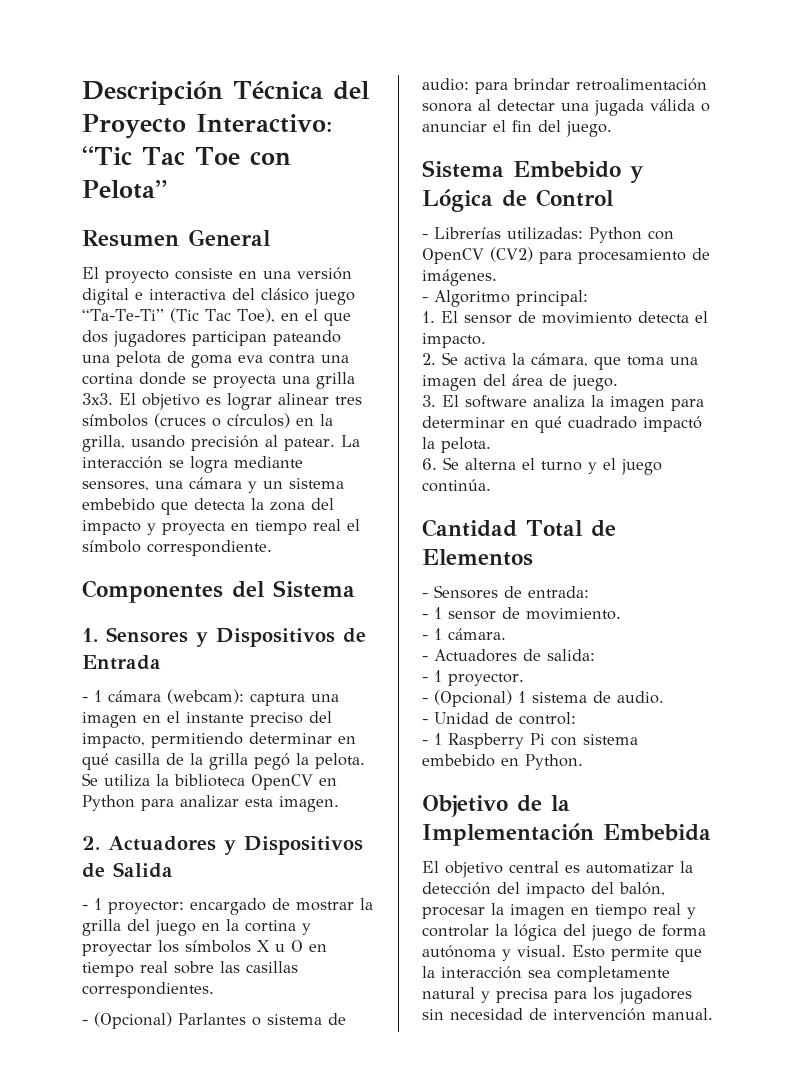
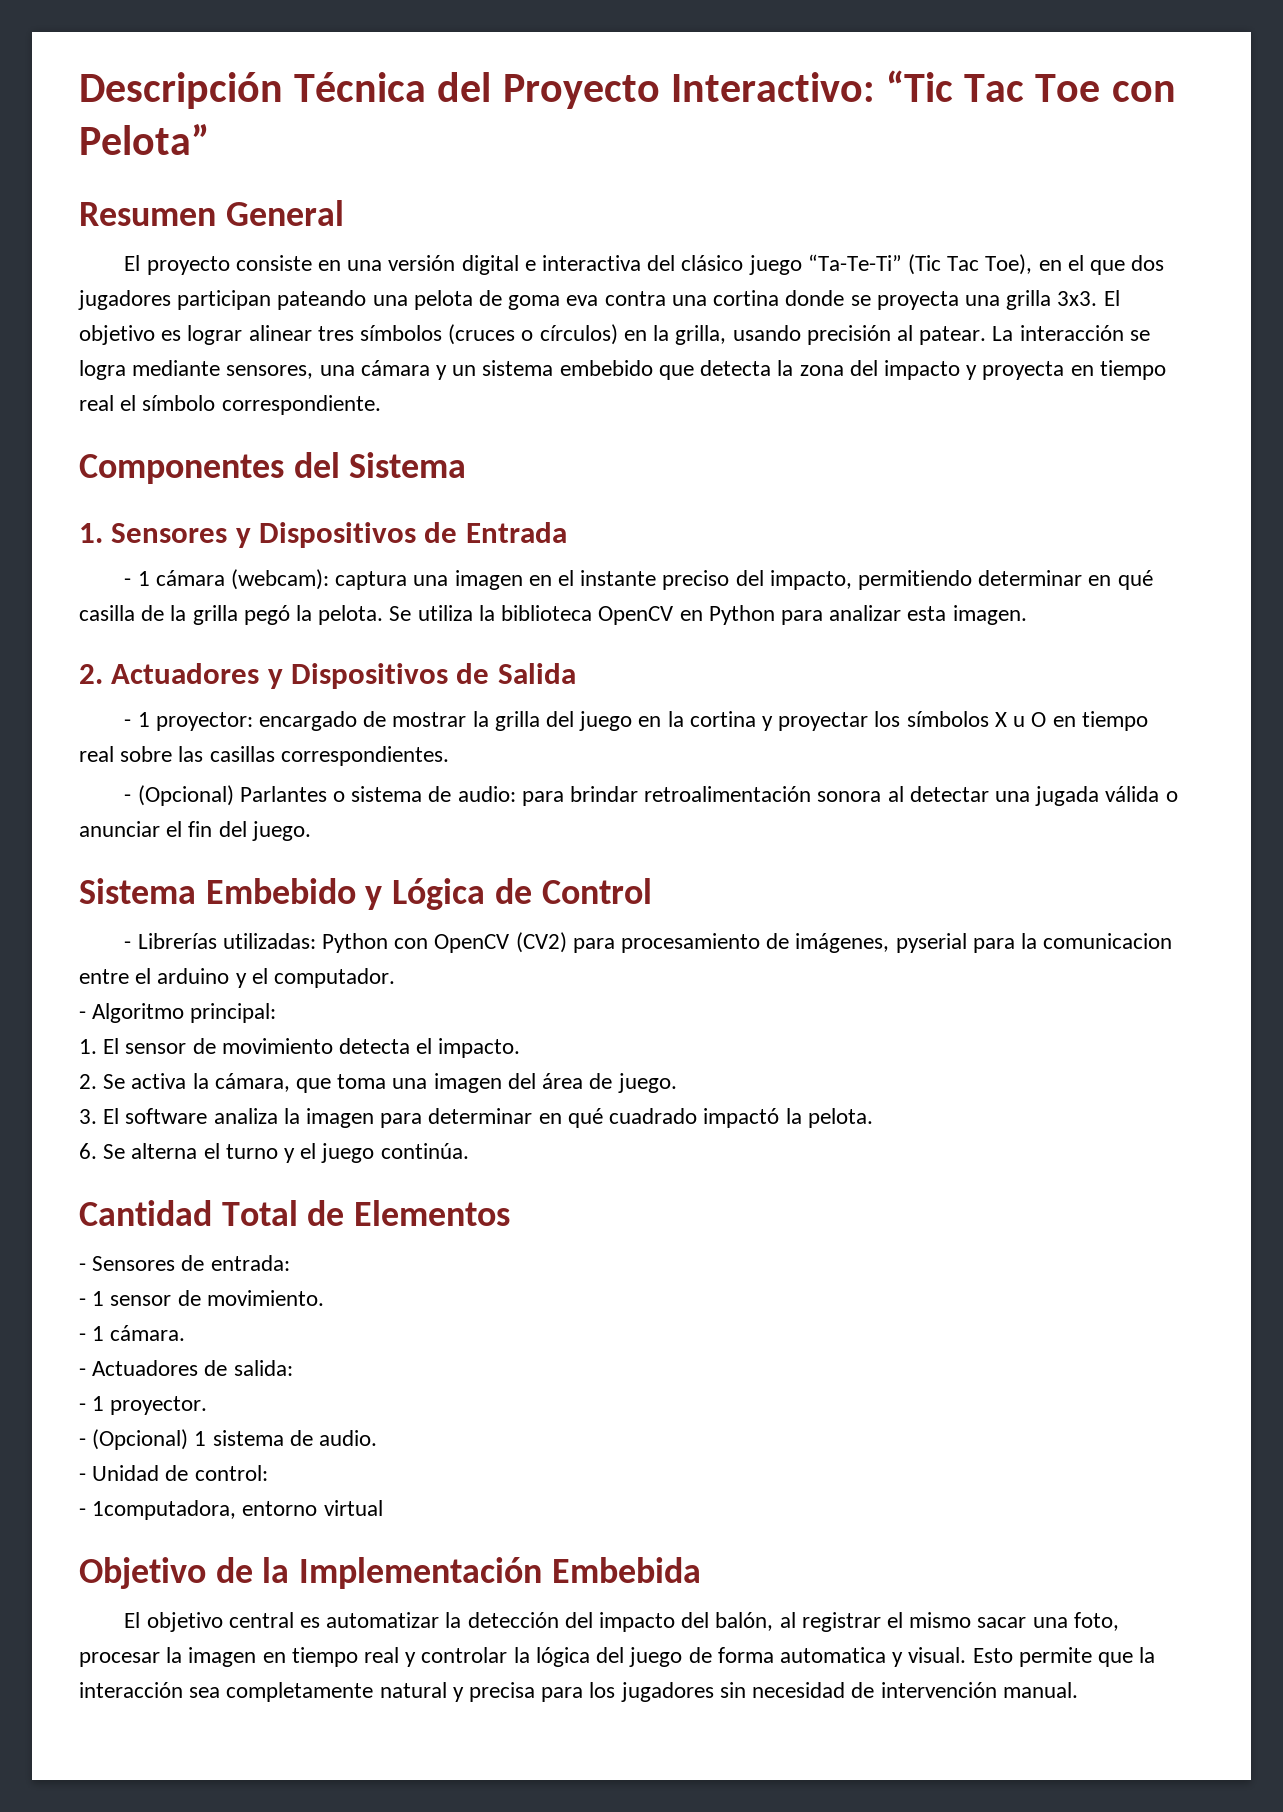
[422,269,497,286] imágenes. -> [795,933,1173,953] [79,968,396,988] imágenes, pyserial para la comunicacion entre el arduino y el computador.
[434,733,638,749] [422,754,583,770] 1 Raspberry Pi con sistema embebido en Python. -> [92,1500,383,1520] 1computadora, entorno virtual
(665, 889) none -> [779,1612,1119,1632] al registrar el mismo sacar una foto,
[422,945,496,958] autónoma -> [779,1647,886,1663] automatica

